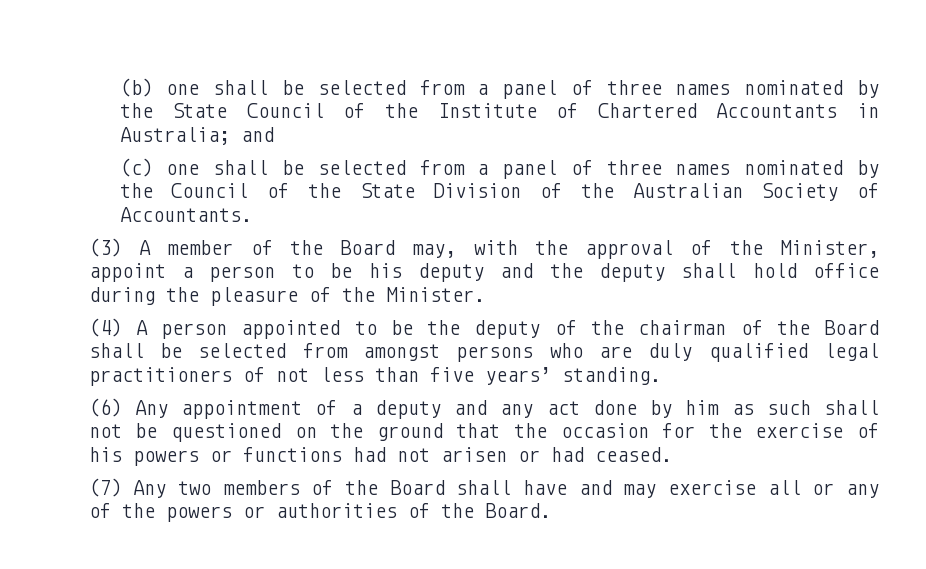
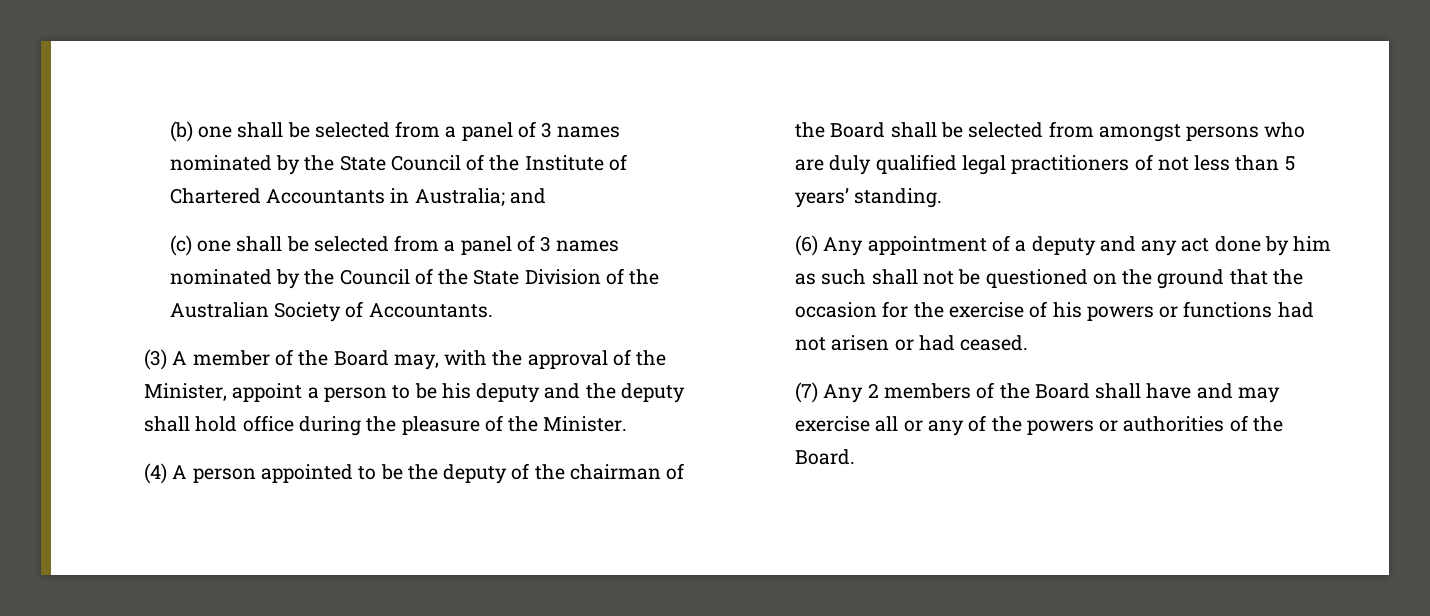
[606,80,662,95] three -> [541,122,553,138] 3
[606,160,662,175] three -> [540,236,552,252] 3
[429,367,474,382] five -> [1284,156,1295,171] 5
[178,481,212,495] two -> [867,383,879,398] 2

